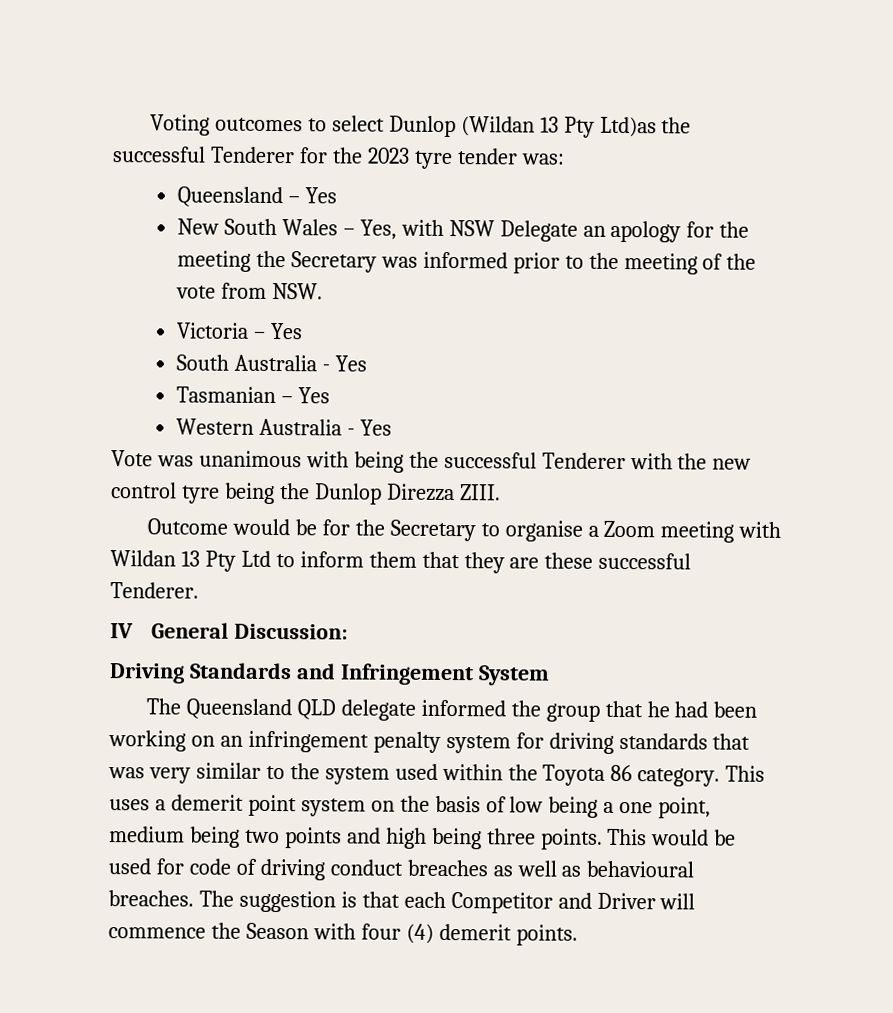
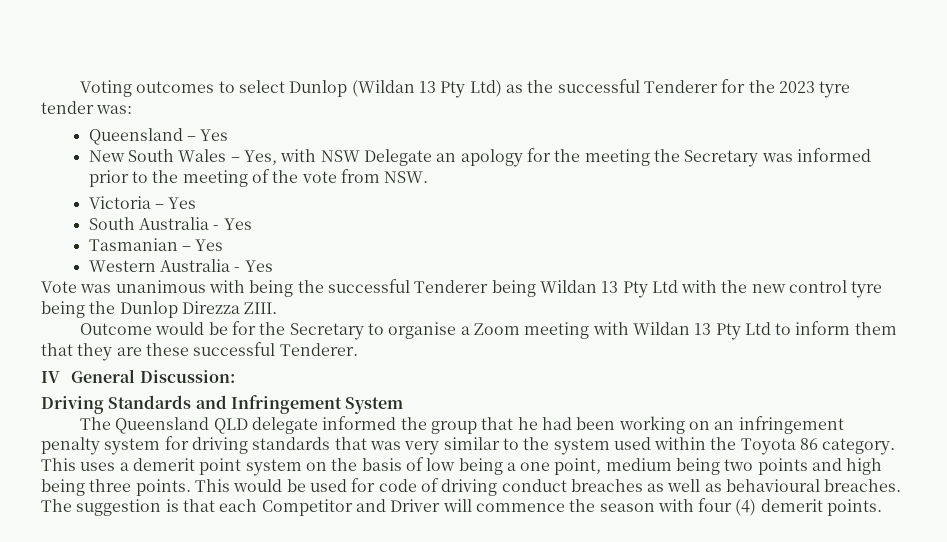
[599,116,657,138] Ltd)as -> [469,80,523,97] Ltd) as
(626, 461) none -> [491,280,678,298] being Wildan 13 Pty Ltd
[245,922,309,940] Season -> [599,503,655,512] season

